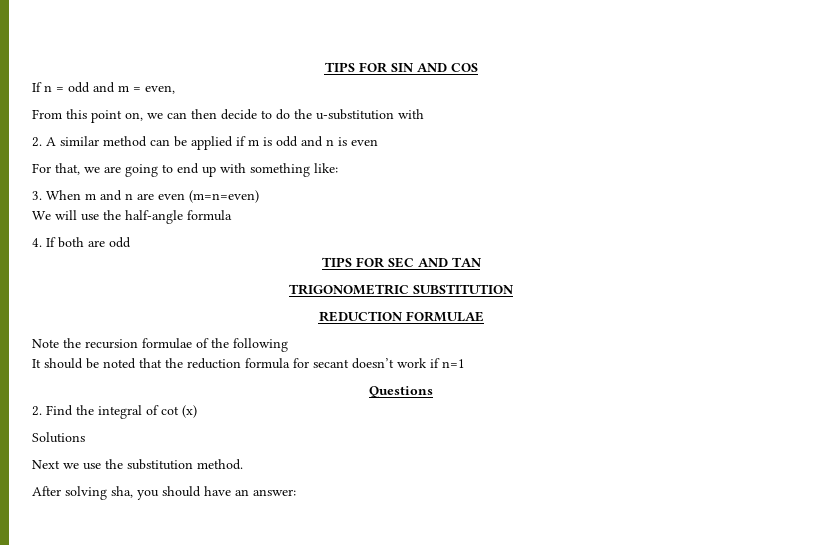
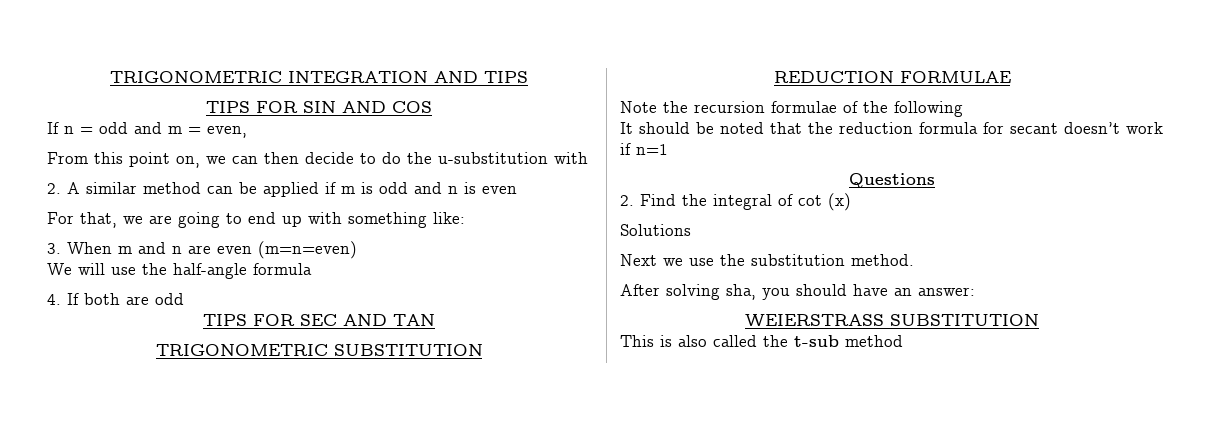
(324, 67) none -> [110,71,528,83] TRIGONOMETRIC INTEGRATION AND TIPS //
(296, 492) none -> [745,314,1039,326] [620,335,903,347] // WEIERSTRASS SUBSTITUTION // This is also called the t-sub method

